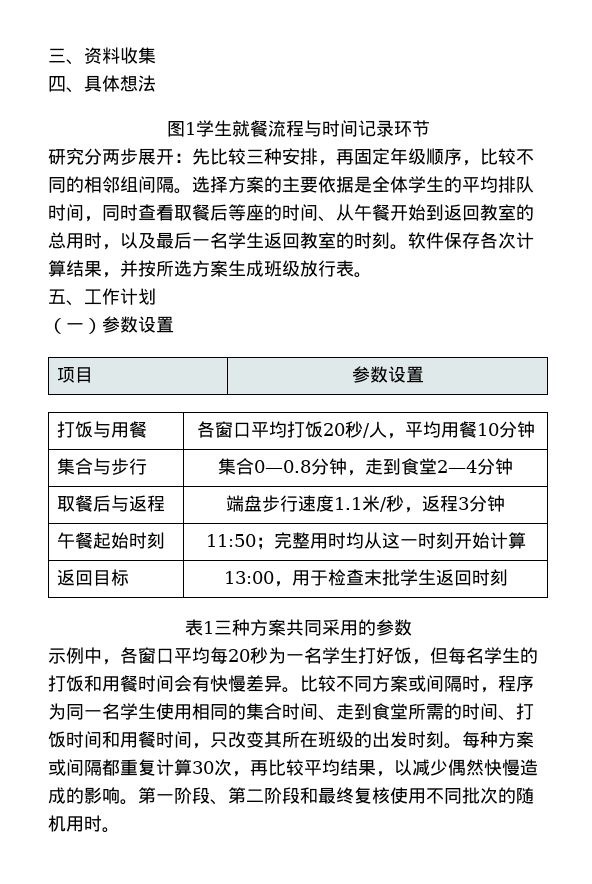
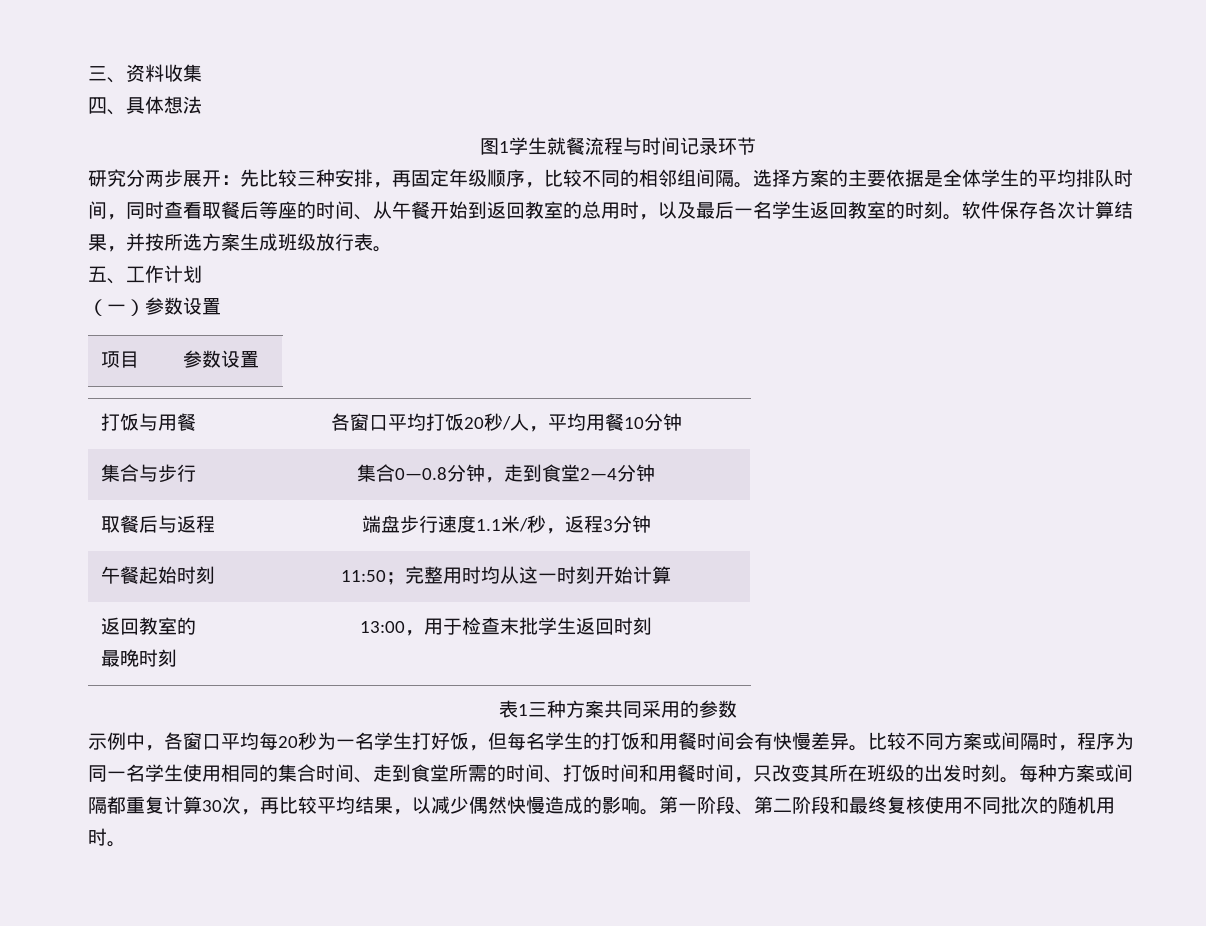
[93,569,130,586] 目标 -> [139,617,197,635] [101,649,178,667] 教室的 // 最晚时刻

